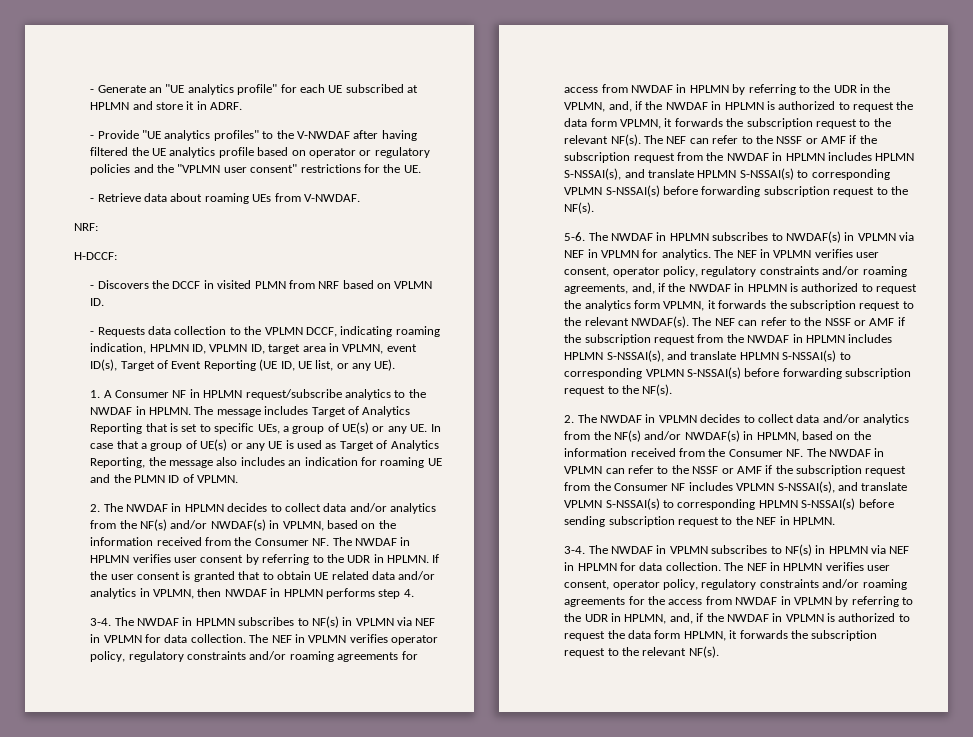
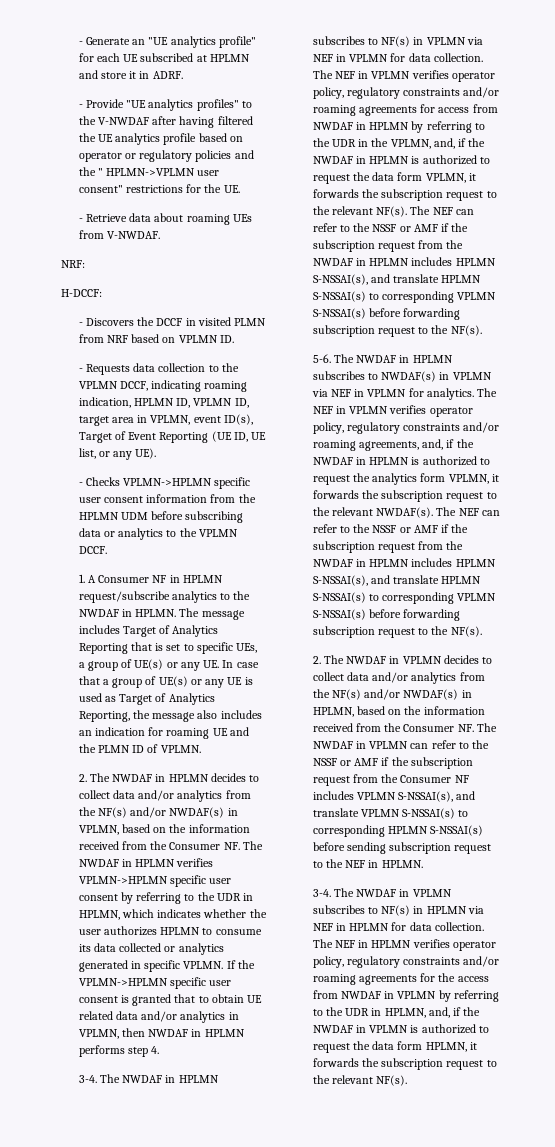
[177,164,221,173] "VPLMN -> [97,168,196,176] " HPLMN->VPLMN
(396, 365) none -> [78,477,251,489] [78,494,256,503] [78,511,244,523] [78,528,238,540] [78,546,107,554] // - Checks VPLMN->HPLMN specific user consent information from the HPLMN UDM before subscribing data or analytics to the VPLMN DCCF.
(171, 558) none -> [78,875,206,887] VPLMN->HPLMN specific
[387,554,440,563] [90,571,108,580] HPLMN. If the -> [78,909,267,920] [78,926,262,936] [78,943,224,955] [78,960,255,972] [78,977,206,989] HPLMN, which indicates whether the user authorizes HPLMN to consume its data collected or analytics generated in specific VPLMN. If the VPLMN->HPLMN specific
[856,252,880,258] [564,267,610,277] user consent, -> (427, 409) none
[867,565,891,571] [564,580,610,590] user consent, -> (450, 943) none

